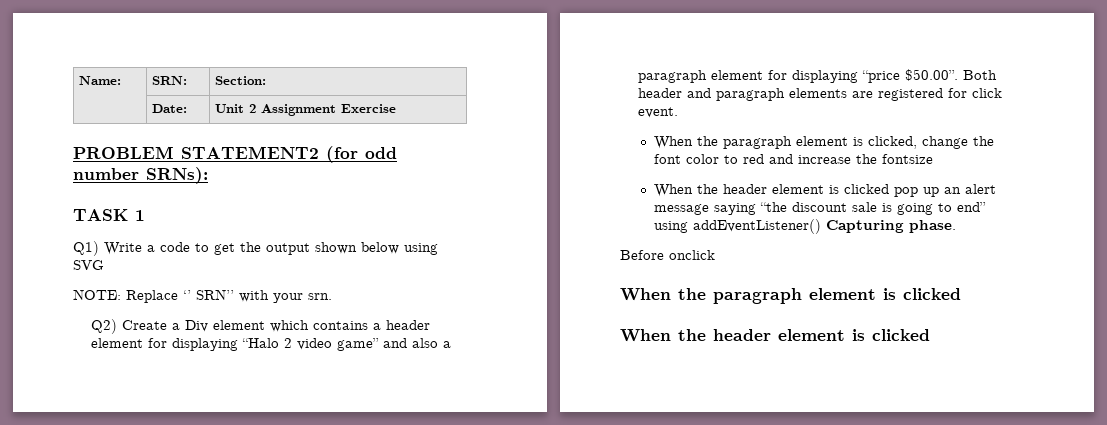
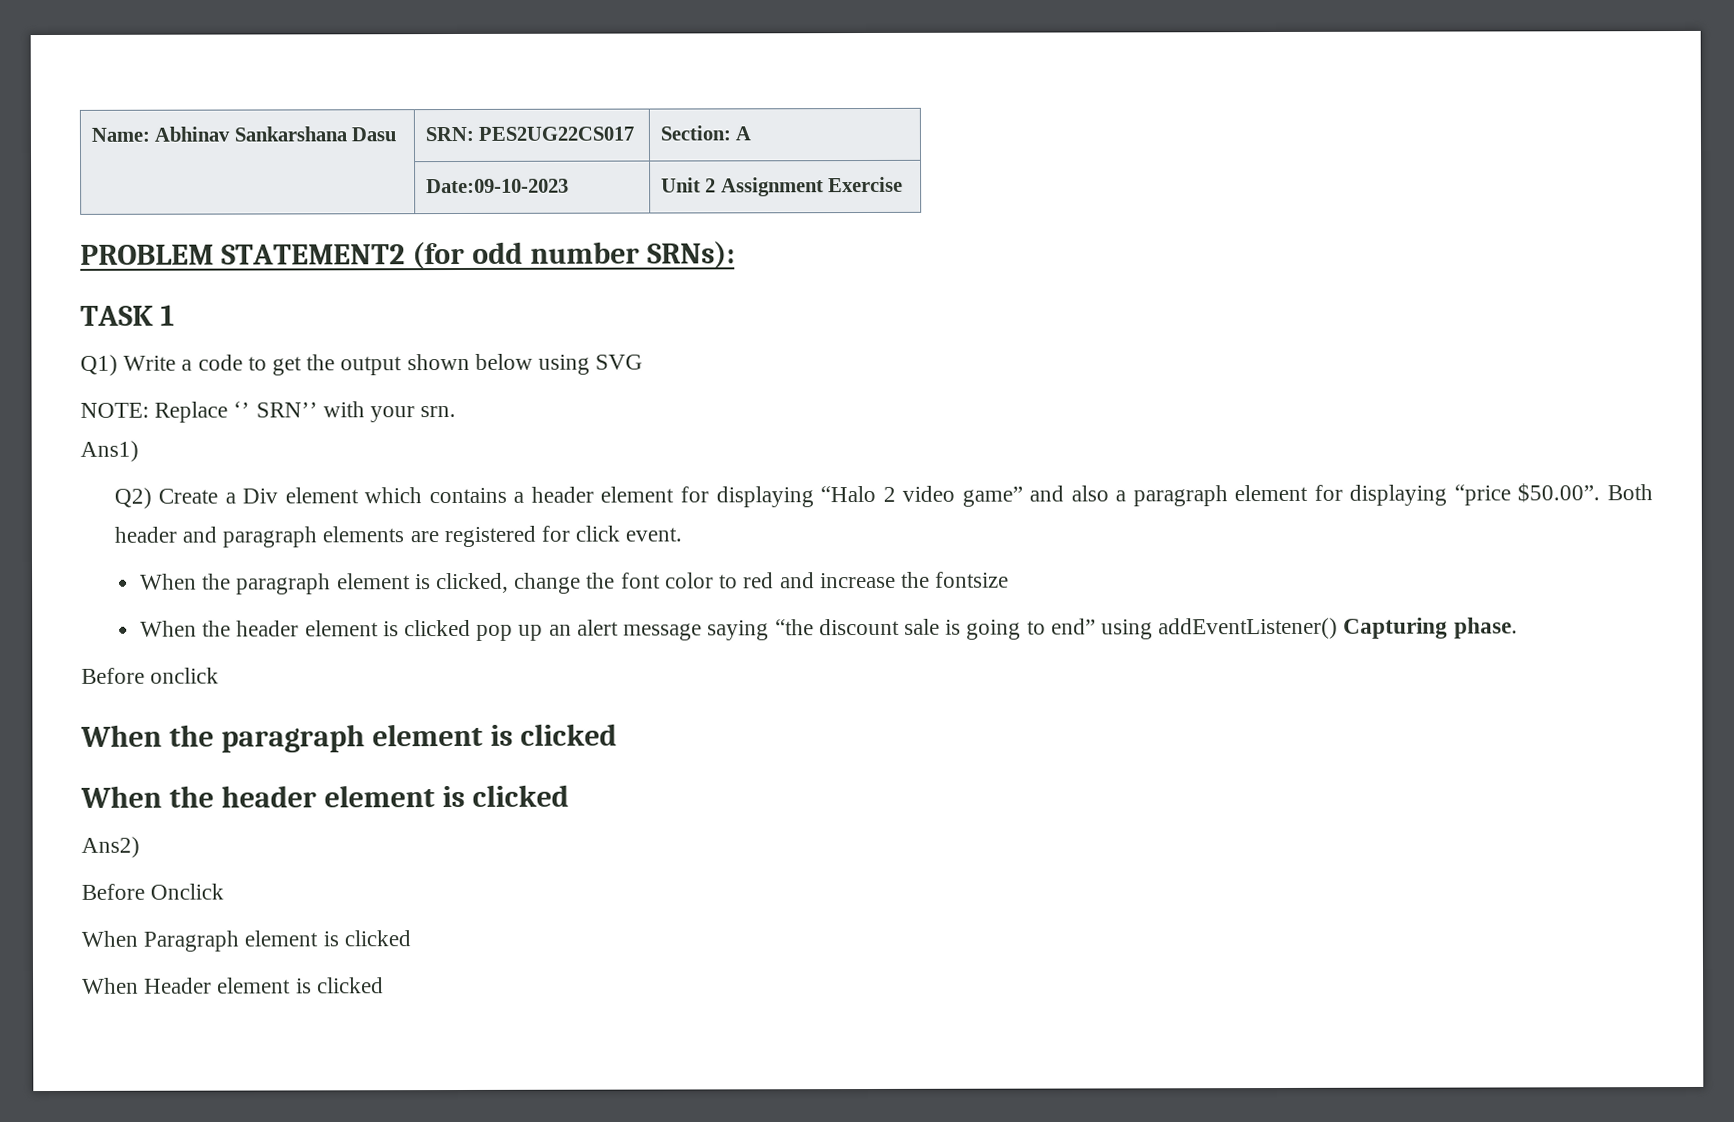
(121, 80) none -> [154,126,397,142] Abhinav Sankarshana Dasu
(187, 80) none -> [478,126,635,141] PES2UG22CS017
[151,104,187,113] // | Date: -> [735,126,752,141] [425,178,569,194] A // | Date:09-10-2023
(332, 296) none -> [80,440,139,462] // Ans1)
(930, 335) none -> [81,836,140,858] [81,883,225,900] [81,930,411,952] [82,977,384,994] // Ans2) // Before Onclick // When Paragraph element is clicked // When Header element is clicked

